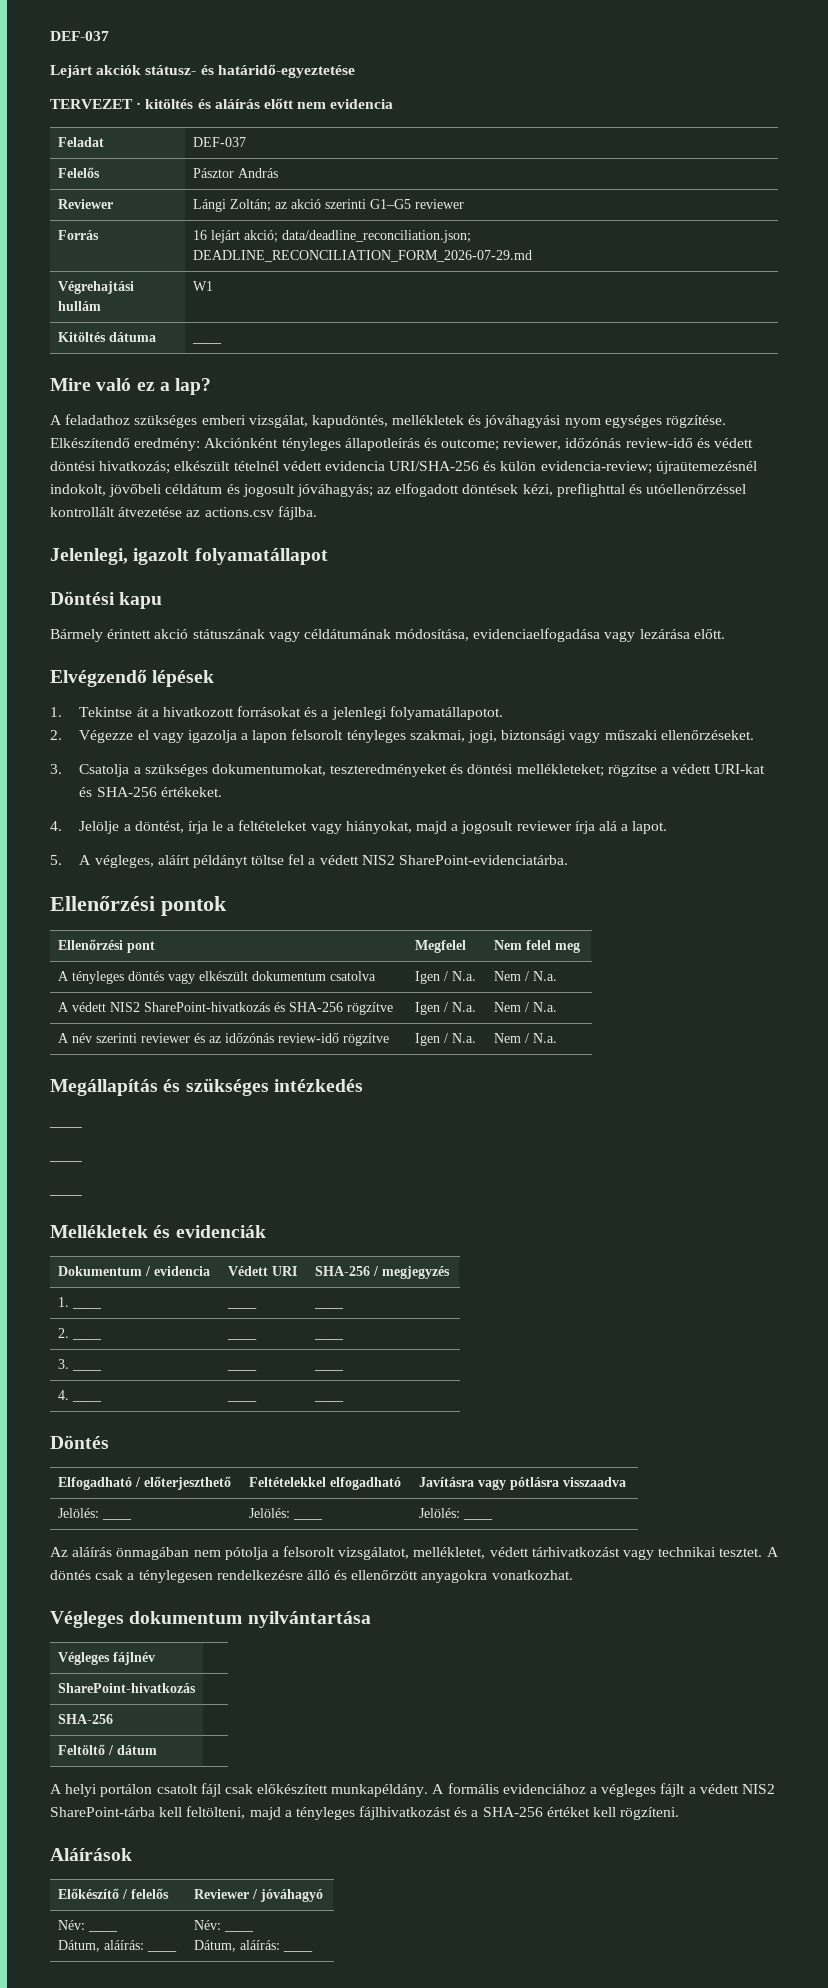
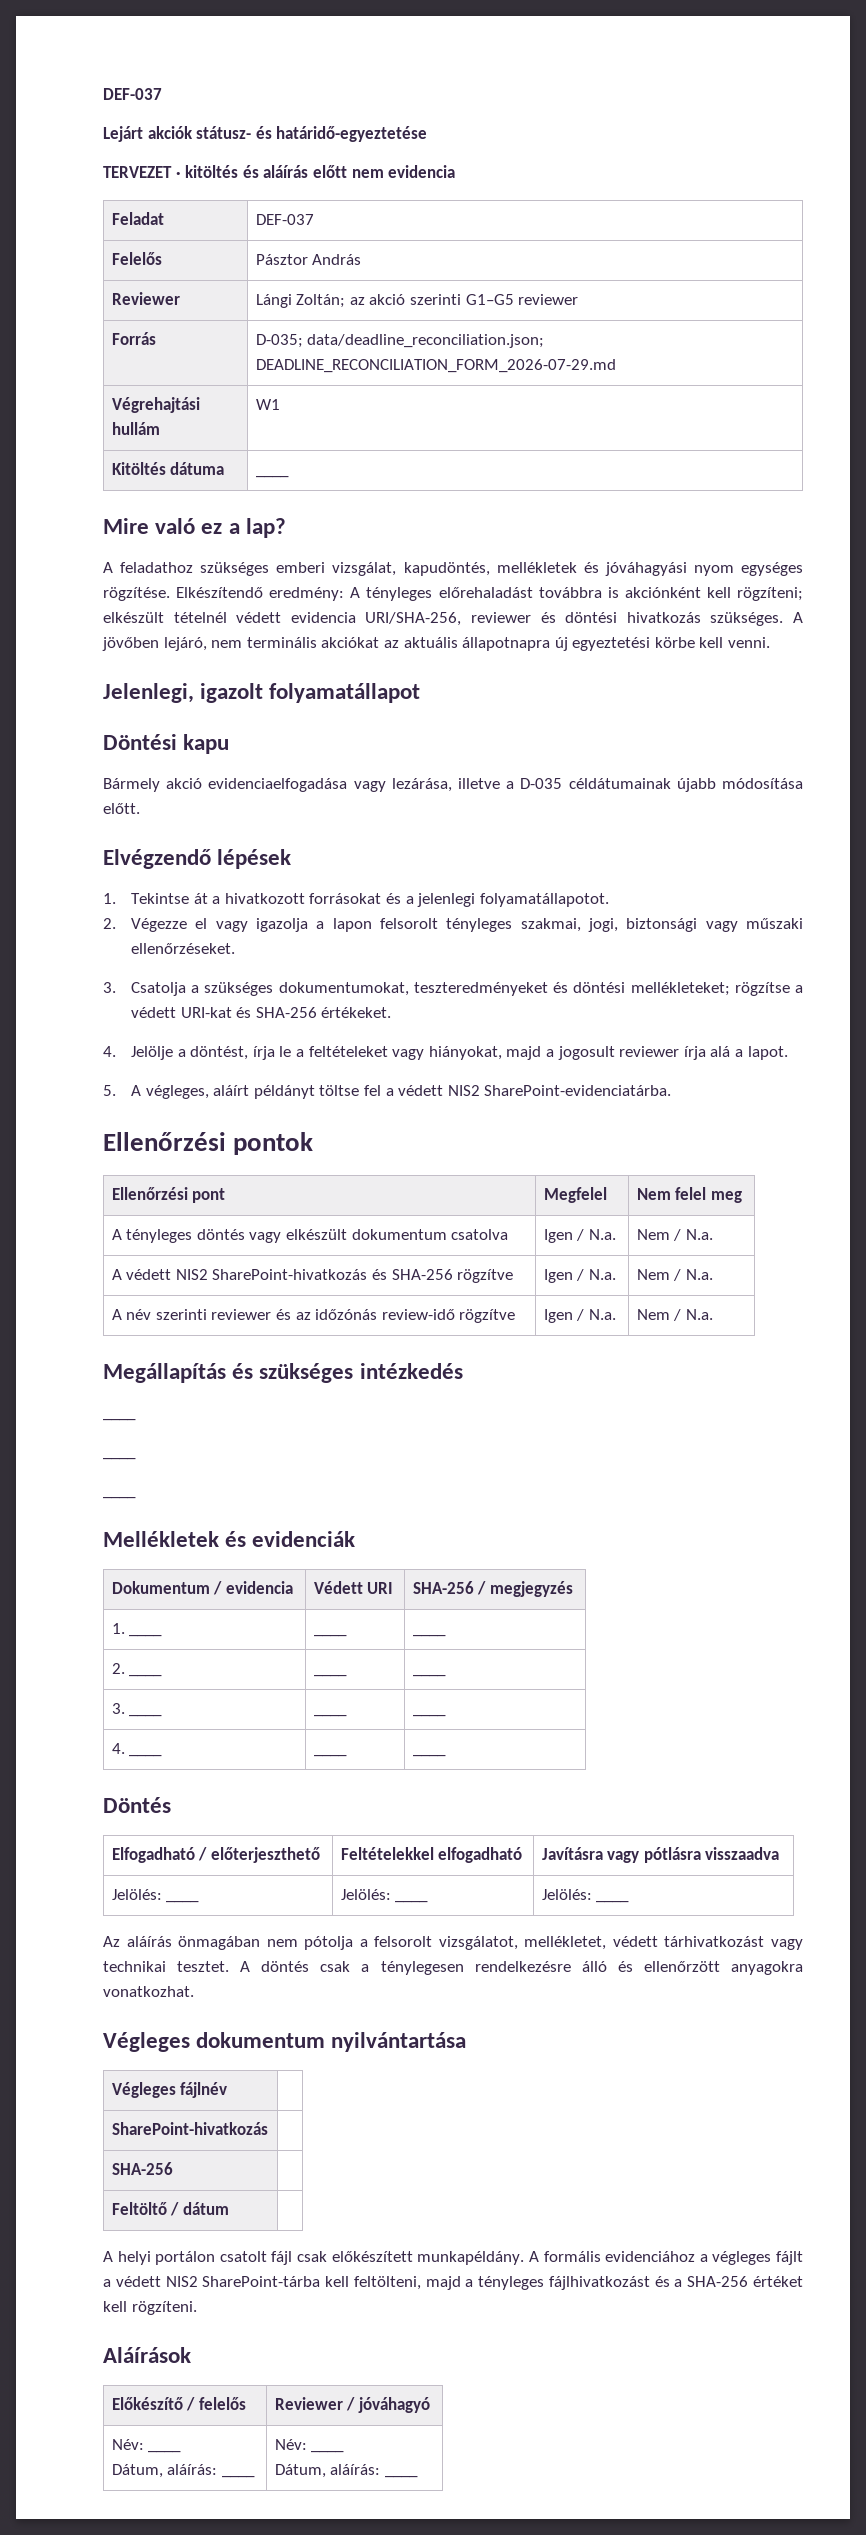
[192,230,278,243] 16 lejárt akció; -> [255,334,303,348] D-035;
[204,438,754,451] [50,461,757,474] [50,483,747,497] [50,506,317,520] Akciónként tényleges állapotleírás és outcome; reviewer, időzónás review-idő és védett döntési hivatkozás; elkészült tételnél védett evidencia URI/SHA-256 és külön evidencia-review; újraütemezésnél indokolt, jövőbeli céldátum és jogosult jóváhagyás; az elfogadott döntések kézi, preflighttal és utóellenőrzéssel kontrollált átvezetése az actions.csv fájlba. -> [350,587,804,601] [103,612,804,626] [102,637,771,651] A tényleges előrehaladást továbbra is akciónként kell rögzíteni; elkészült tételnél védett evidencia URI/SHA-256, reviewer és döntési hivatkozás szükséges. A jövőben lejáró, nem terminális akciókat az aktuális állapotnapra új egyeztetési körbe kell venni.
[107,628,690,642] érintett akció státuszának vagy céldátumának módosítása, evidenciaelfogadása vagy lezárása -> [166,778,803,792] akció evidenciaelfogadása vagy lezárása, illetve a D-035 céldátumainak újabb módosítása

